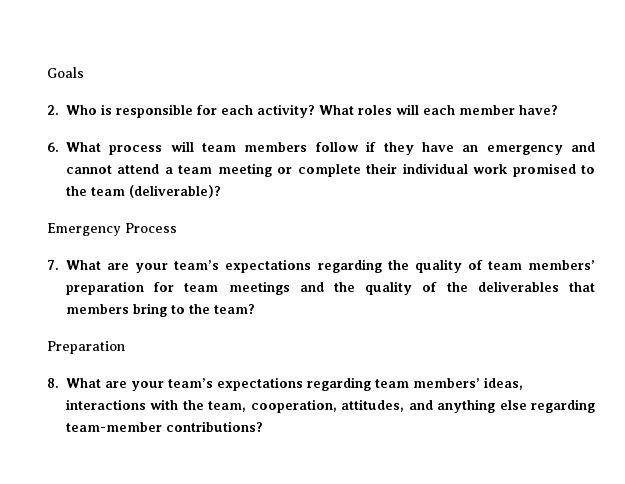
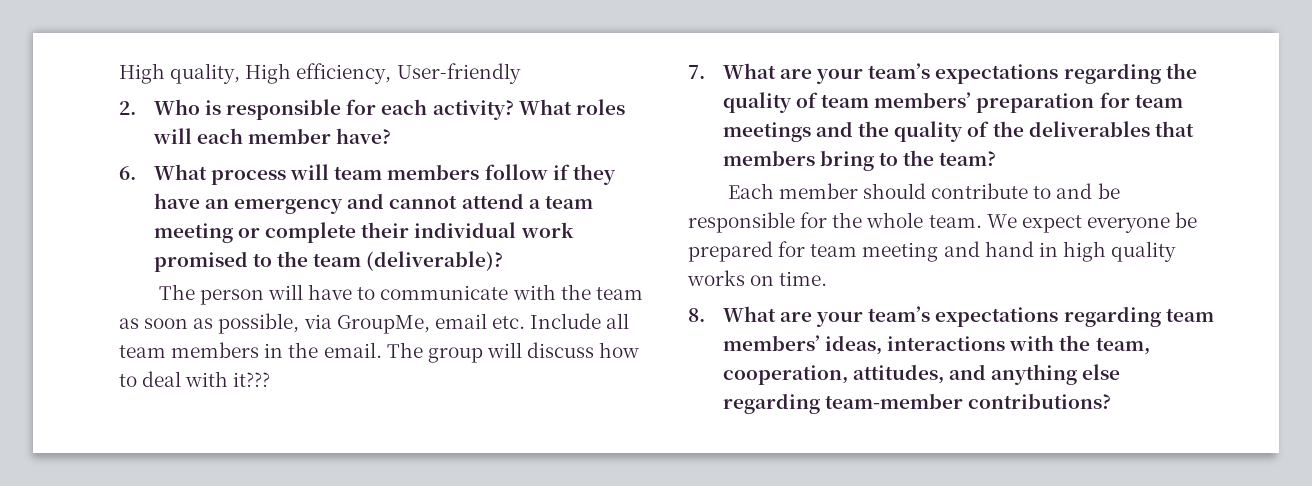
[47,67,84,78] Goals -> [119,63,521,84] High quality, High efficiency, User-friendly
[47,223,177,236] Emergency Process -> [158,284,643,305] [119,313,630,334] [119,342,640,363] [119,371,271,387] The person will have to communicate with the team as soon as possible, via GroupMe, email etc. Include all team members in the email. The group will discuss how to deal with it???
[47,341,125,354] Preparation -> [727,183,1120,199] [688,212,1198,233] [688,241,1177,262] [687,270,828,286] Each member should contribute to and be responsible for the whole team. We expect everyone be prepared for team meeting and hand in high quality works on time.

